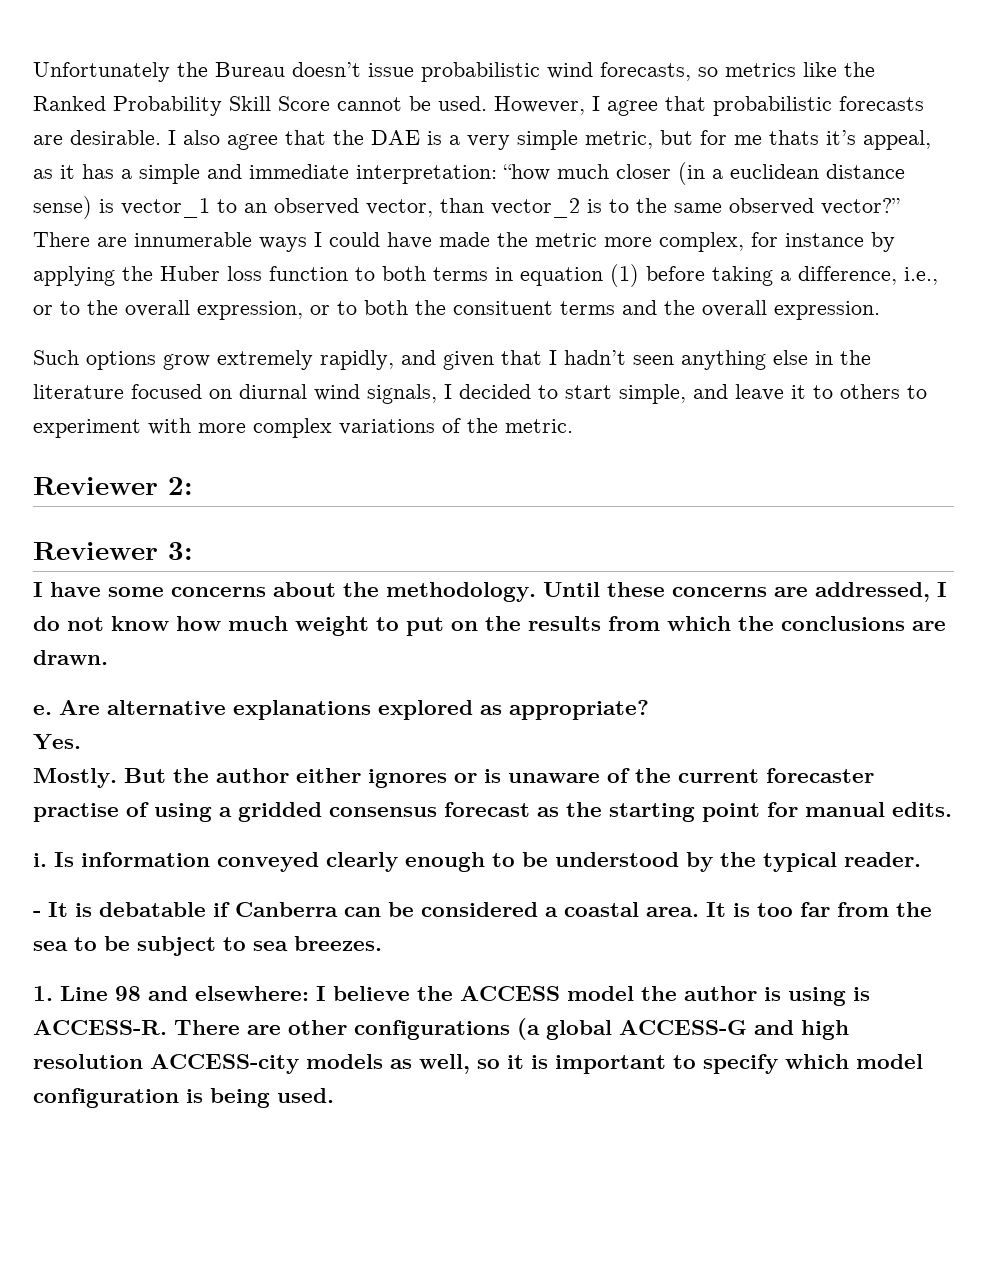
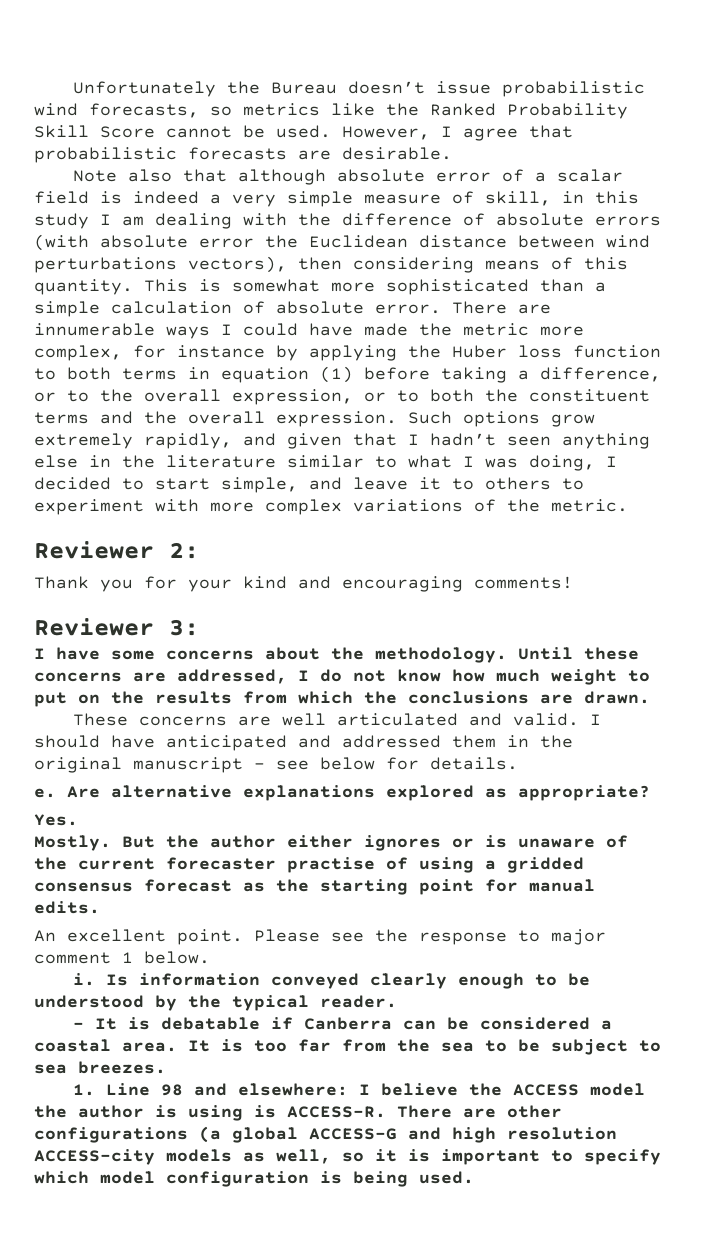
[168,130,931,150] [33,162,905,185] [33,196,900,219] I also agree that the DAE is a very simple metric, but for me thats it’s appeal, as it has a simple and immediate interpretation: “how much closer (in a euclidean distance sense) is vector_1 to an observed vector, than vector_2 is to the same observed vector?” -> [73,169,624,185] [34,191,639,207] [34,213,661,229] [34,234,650,251] [34,256,628,273] [34,279,606,295] [34,301,441,317] // Note also that although absolute error of a scalar field is indeed a very simple measure of skill, in this study I am dealing with the difference of absolute errors (with absolute error the Euclidean distance between wind perturbations vectors), then considering means of this quantity. This is somewhat more sophisticated than a simple calculation of absolute error.
[904,267,938,285] i.e., -> (661, 374) none
[453,301,553,315] consituent -> [529,389,650,402] constituent
(880, 310) // -> (397, 419) none
[131,384,437,404] focused on diurnal wind signals, -> [287,455,595,471] similar to what I was doing,
(193, 486) none -> [34,576,573,592] // Thank you for your kind and encouraging comments!
(108, 657) none -> [73,713,602,726] [34,735,573,751] [34,757,518,773] // These concerns are well articulated and valid. I should have anticipated and addressed them in the original manuscript – see below for details.
(952, 809) none -> [34,929,606,945] [34,951,210,964] // An excellent point. Please see the response to major comment 1 below.

